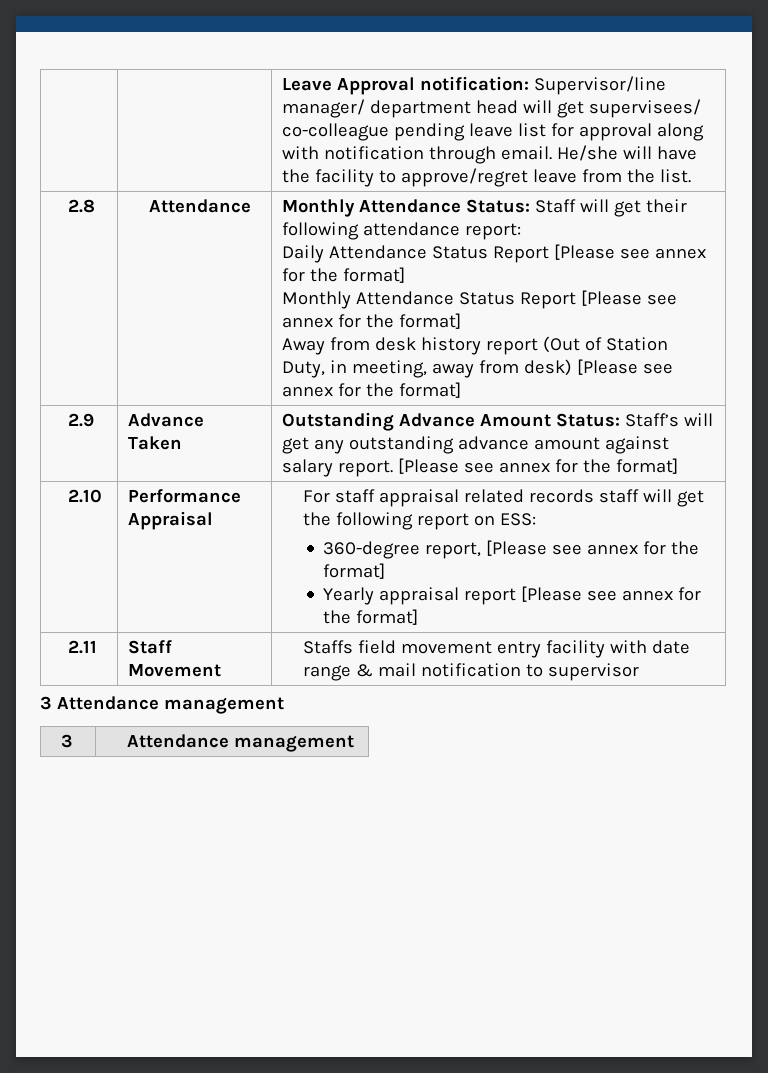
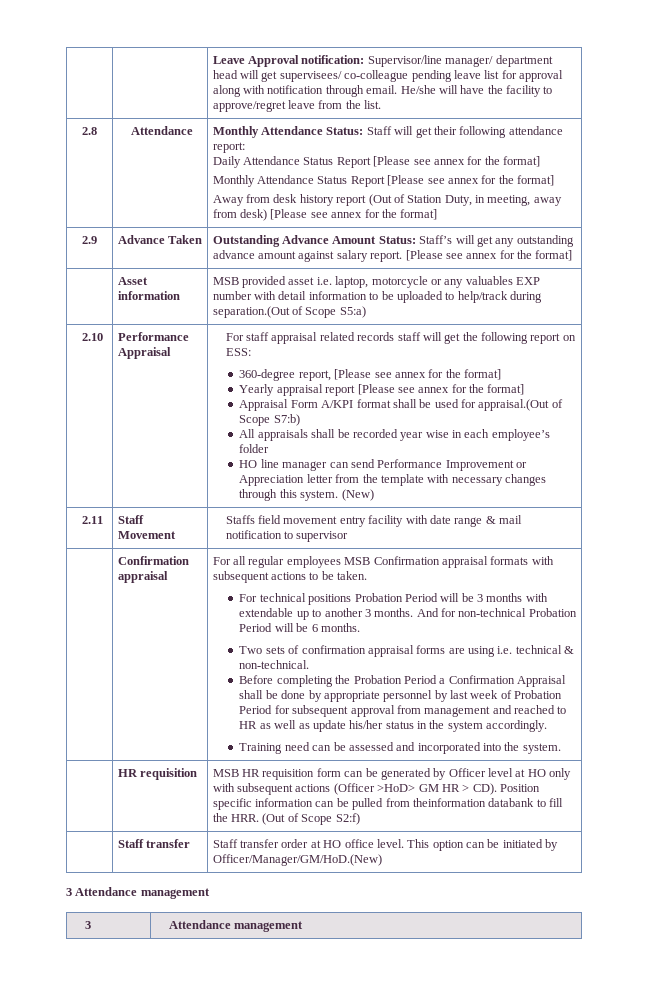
(678, 466) none -> [117,277,148,285] [117,291,180,300] [212,276,541,288] [212,291,543,303] [212,306,366,318] // | Asset information | MSB provided asset i.e. laptop, motorcycle or any valuables EXP number with detail information to be uploaded to help/track during separation.(Out of Scope S5:a)
(419, 617) none -> [239,399,563,411] [239,414,300,426] [239,429,550,441] [239,444,270,453] [239,459,528,471] [239,474,547,486] [239,489,374,501] // Appraisal Form A/KPI format shall be used for appraisal.(Out of Scope S7:b) // All appraisals shall be recorded year wise in each employee’s folder // HO line manager can send Performance Improvement or Appreciation letter from the template with necessary changes through this system. (New)
(639, 672) none -> [117,556,189,565] [117,571,168,583] [212,556,554,568] [212,571,368,583] [239,593,548,605] [239,608,577,620] [239,623,360,632] [239,645,575,657] [239,660,310,669] [239,675,567,687] [239,690,563,702] [239,705,567,717] [239,720,548,732] [239,742,561,754] [117,768,198,780] [212,768,572,780] [212,783,541,795] [212,798,564,810] [212,813,360,825] [117,839,191,848] [212,839,559,851] [212,854,382,866] // | Confirmation appraisal | For all regular employees MSB Confirmation appraisal formats with subsequent actions to be taken. // For technical positions Probation Period will be 3 months with extendable up to another 3 months. And for non-technical Probation Period will be 6 months. // Two sets of confirmation appraisal forms are using i.e. technical & non-technical. // Before completing the Probation Period a Confirmation Appraisal shall be done by appropriate personnel by last week of Probation Period for subsequent approval from management and reached to HR as well as update his/her status in the system accordingly. // Training need can be assessed and incorporated into the system. // | HR requisition | MSB HR requisition form can be generated by Officer level at HO only with subsequent actions (Officer >HoD> GM HR > CD). Position specific information can be pulled from theinformation databank to fill the HRR. (Out of Scope S2:f) // | Staff transfer | Staff transfer order at HO office level. This option can be initiated by Officer/Manager/GM/HoD.(New)

